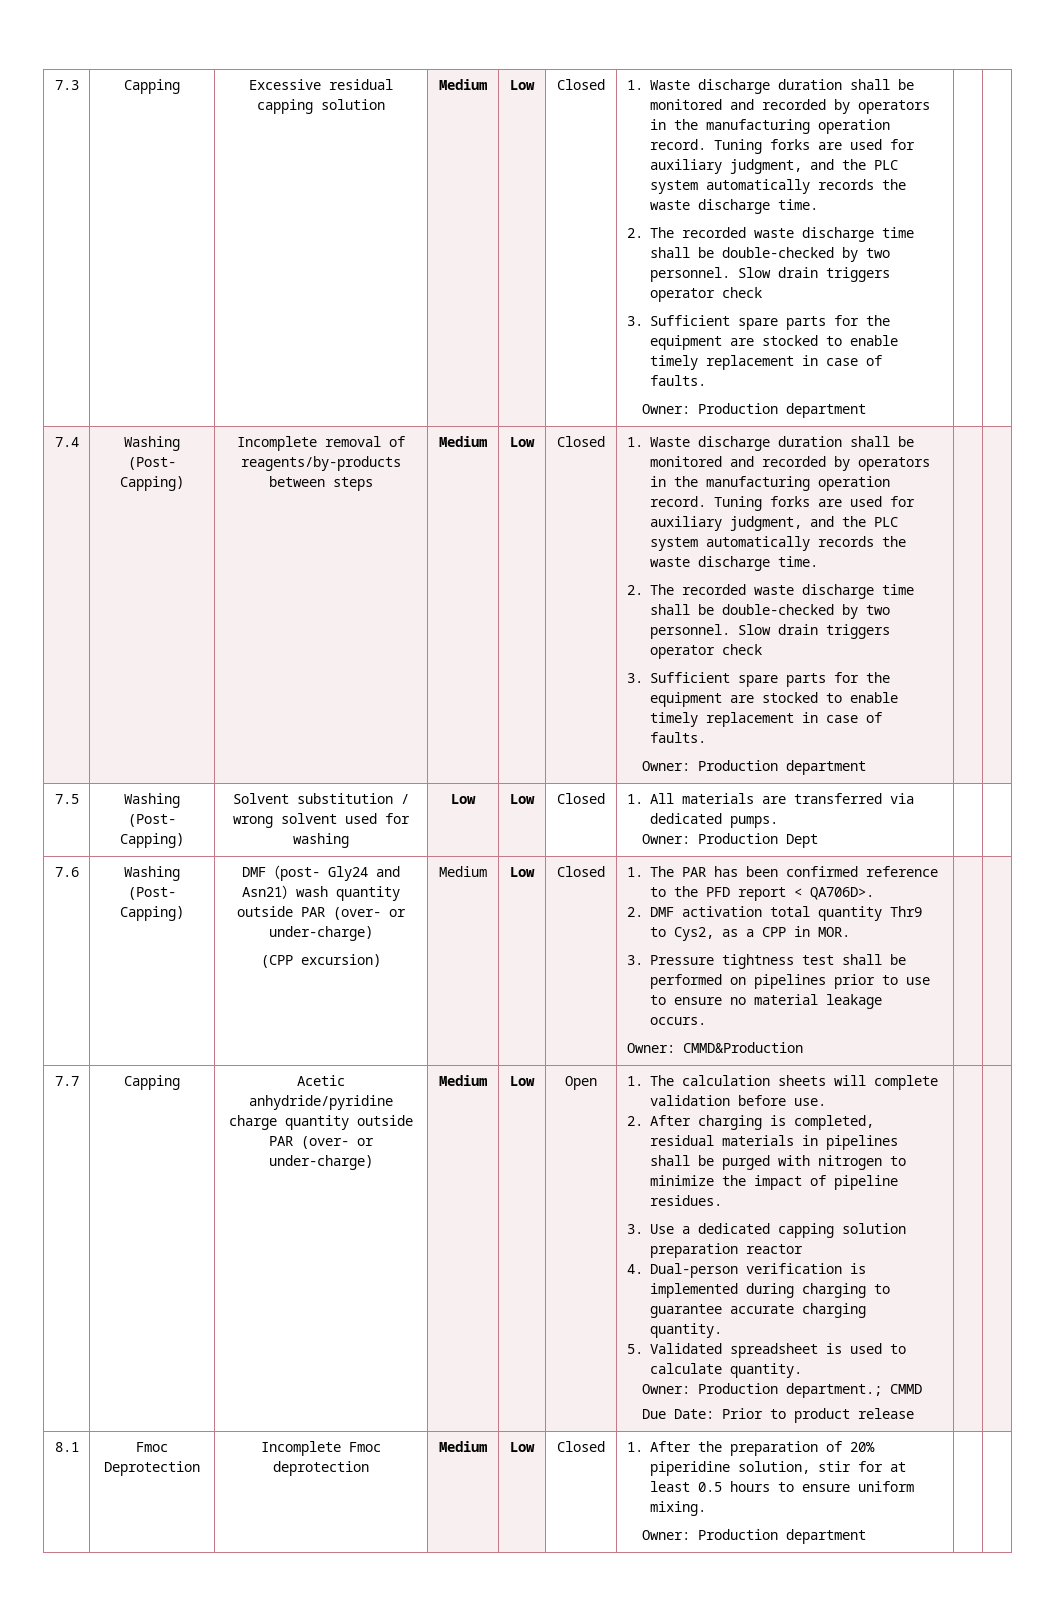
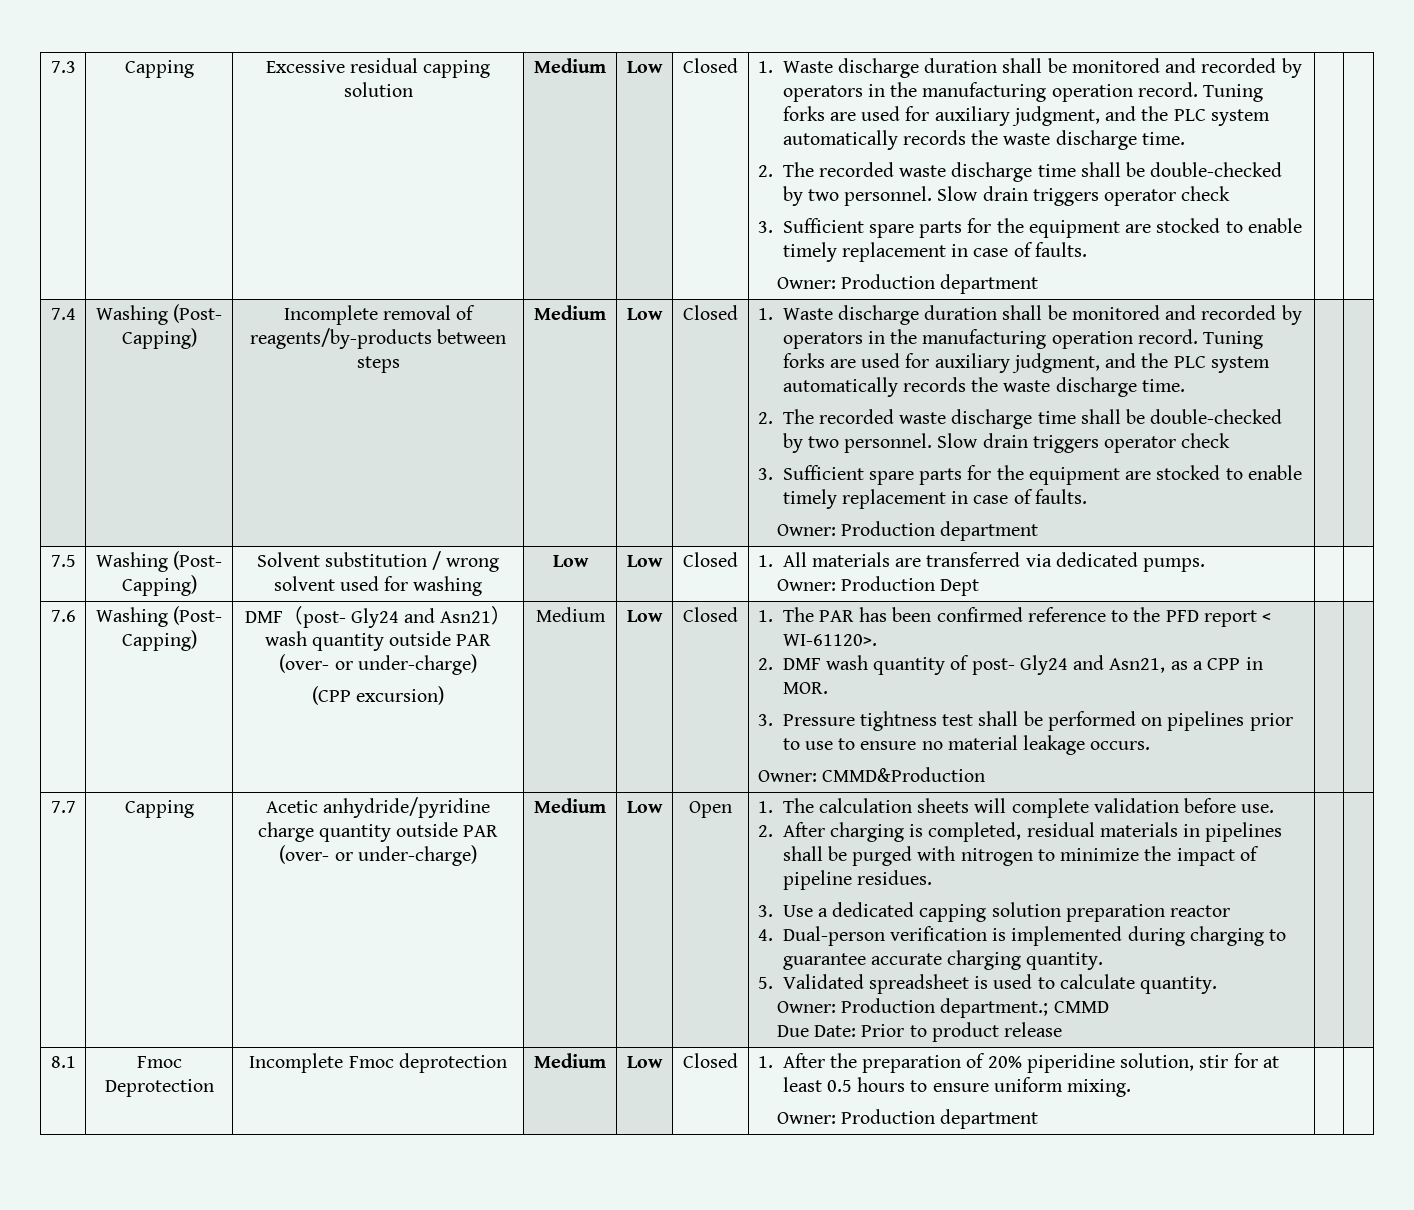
[809,887,874,900] QA706D>. -> [782,634,877,646] WI-61120>.
[681,906,922,921] [649,927,714,941] activation total quantity Thr9 to Cys2, -> [825,655,1166,675] wash quantity of post- Gly24 and Asn21,

